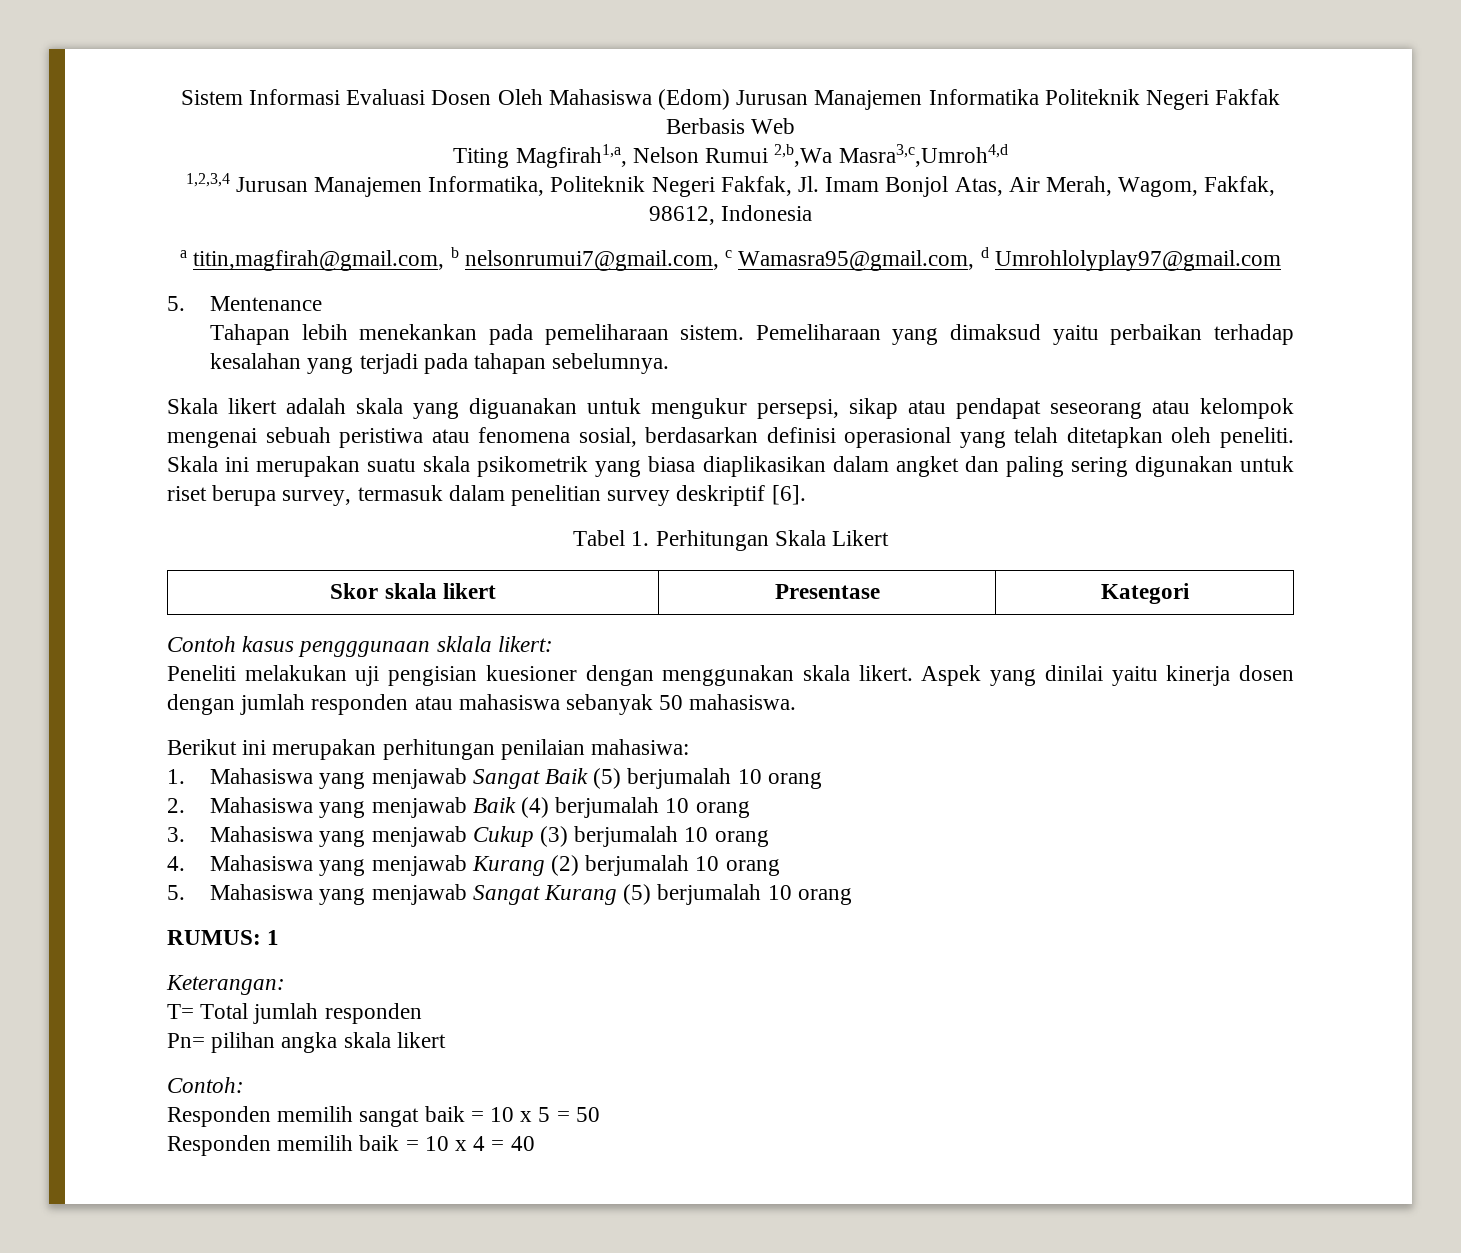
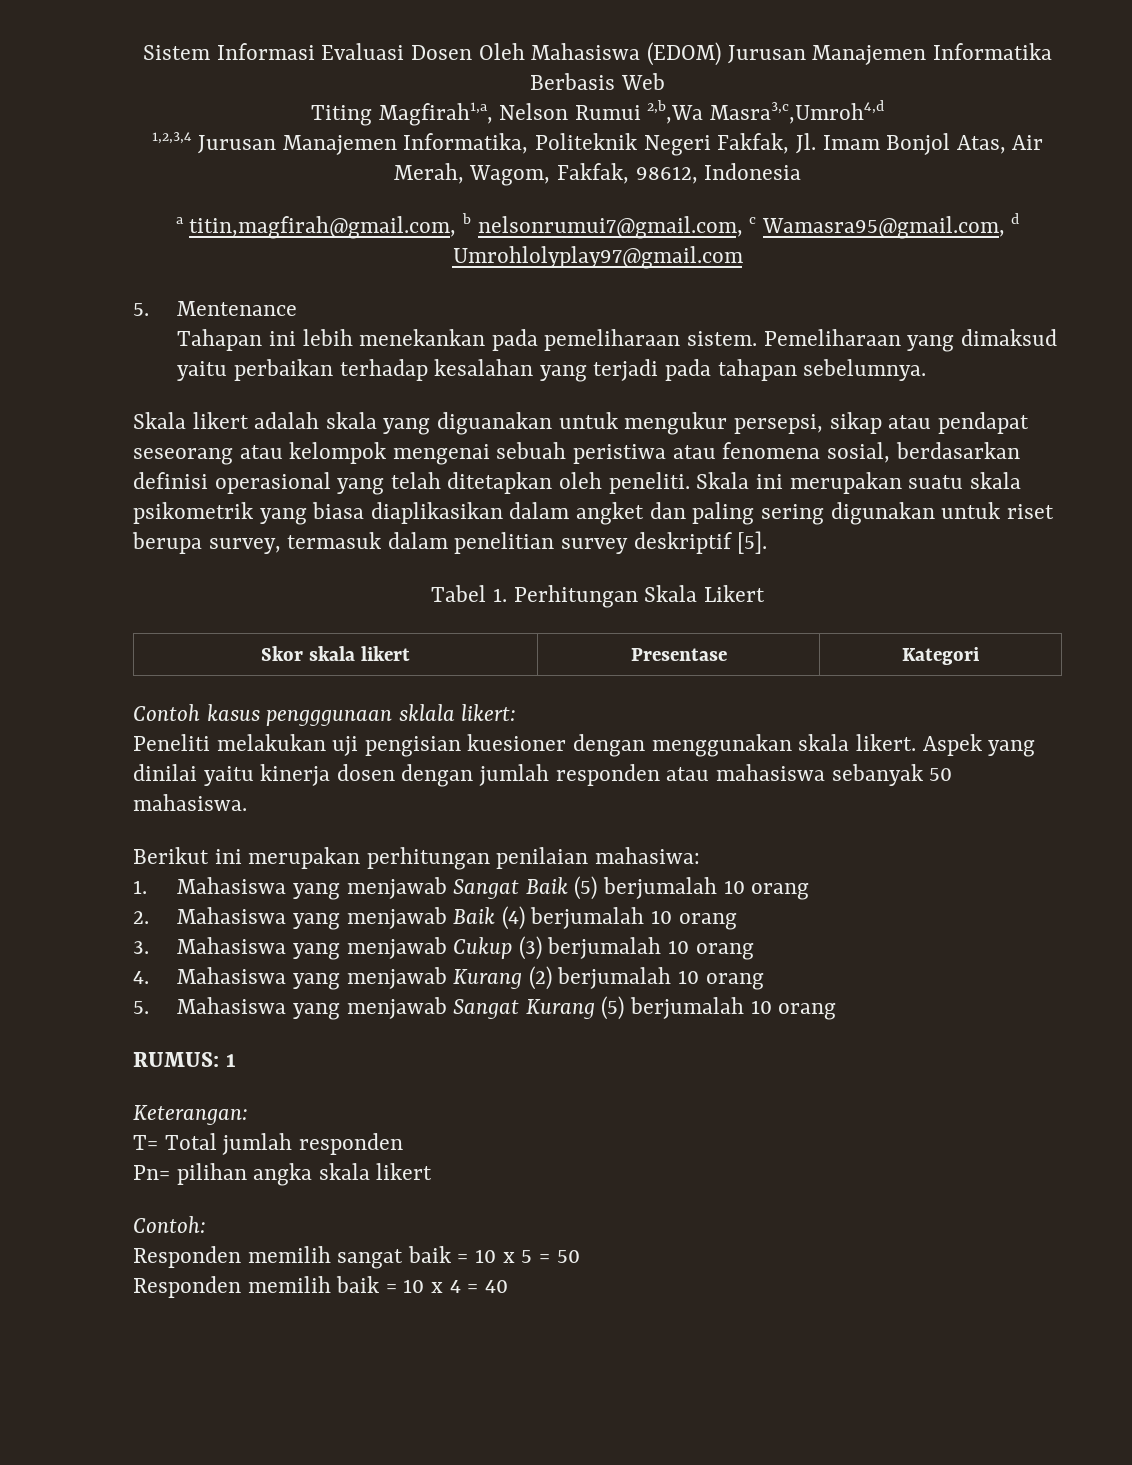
[658,89,730,110] (Edom) -> [646,42,721,66] (EDOM)
[1044,89,1281,110] Politeknik Negeri Fakfak -> (1052, 51) none
(291, 334) none -> [269,331,297,346] ini
[771,485,806,505] [6]. -> [737,531,768,554] [5].

